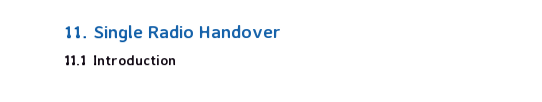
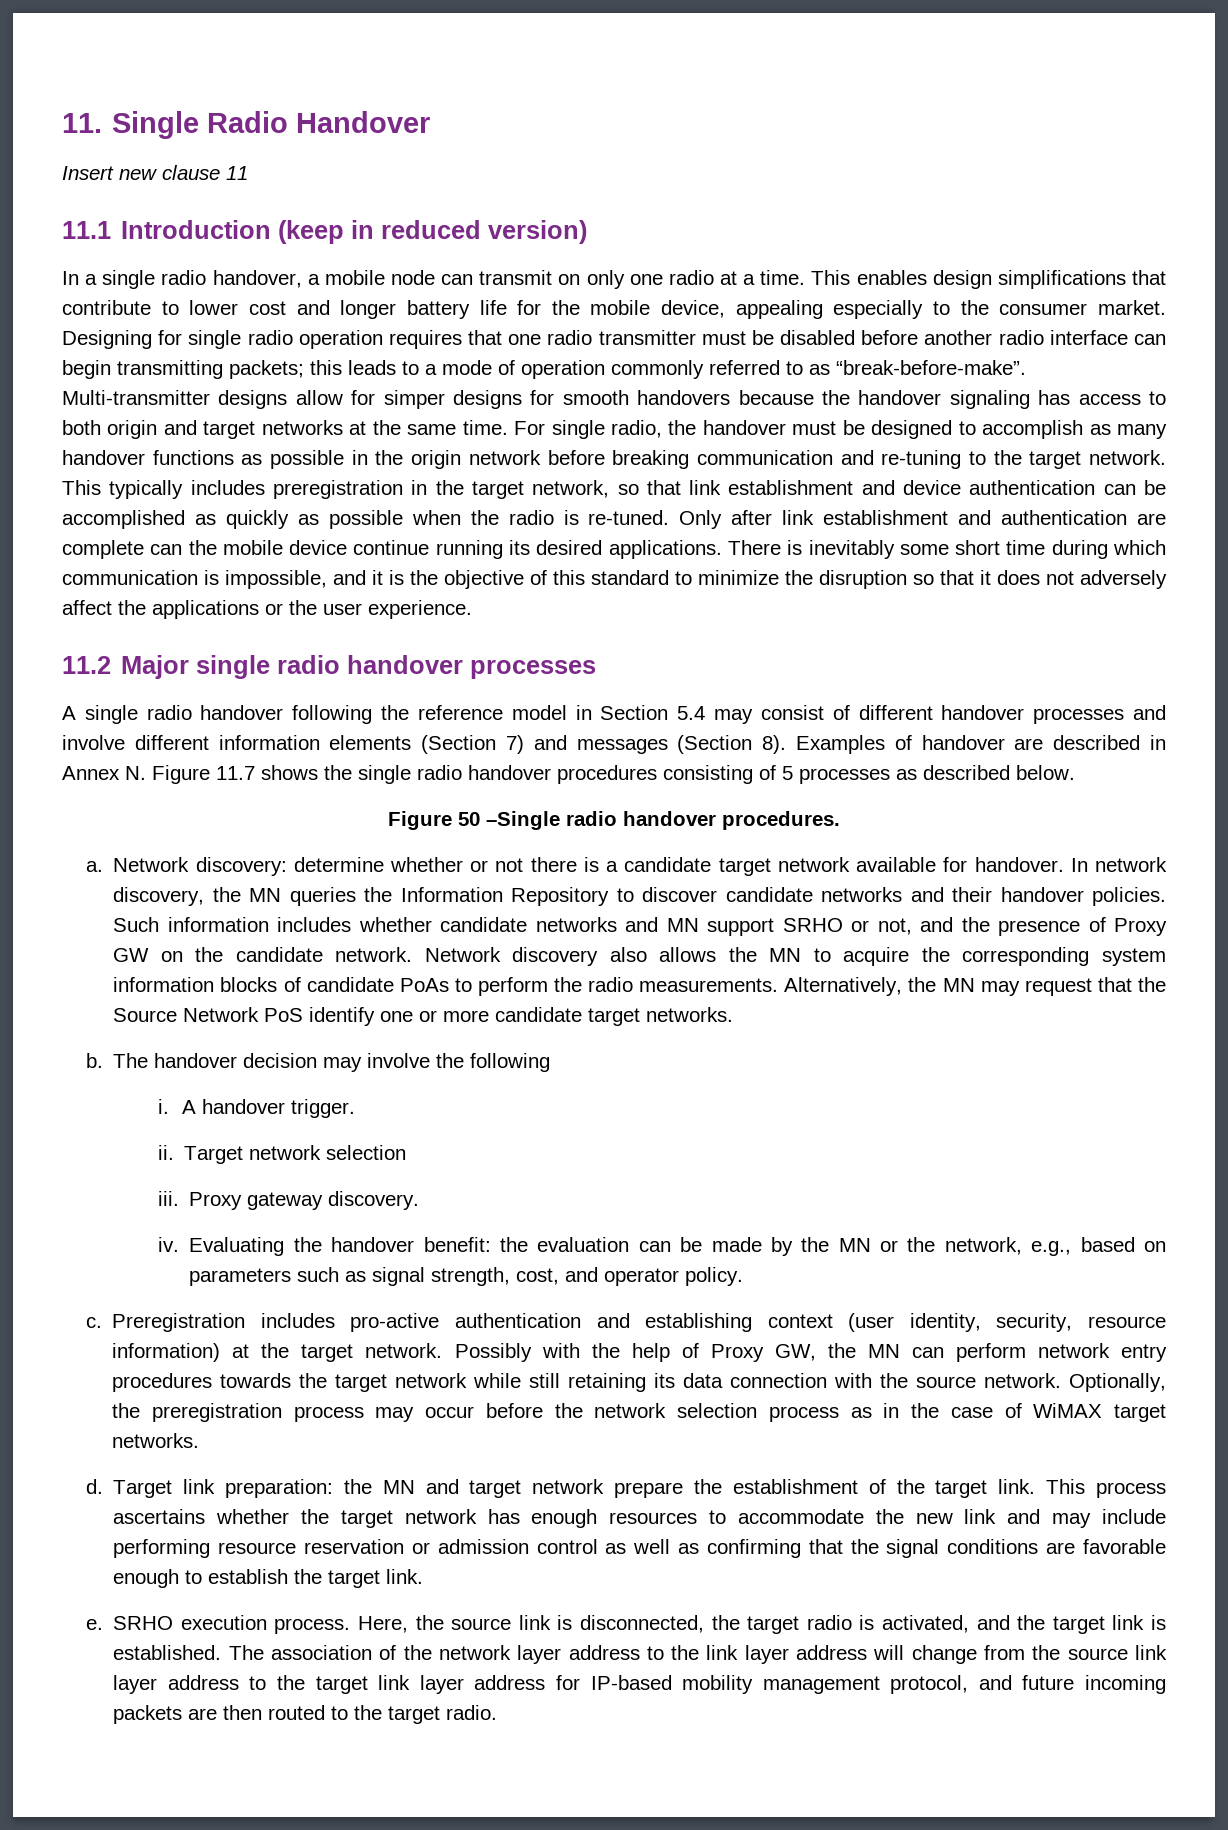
[64,55,178,66] 11.1 Introduction -> [62,165,248,180] [62,220,588,244] [62,270,1166,289] [62,300,1166,319] [62,330,1166,349] [62,360,1026,379] [62,390,1166,409] [62,420,1168,439] [62,450,1166,469] [62,480,1166,499] [62,510,1166,529] [62,540,1166,559] [62,570,1167,589] [62,600,472,619] [62,655,597,679] [62,705,1167,724] [62,735,1166,754] [62,765,1075,784] [388,811,840,830] [86,857,1167,876] [113,887,1166,906] [113,917,1167,936] [113,947,1167,966] [113,977,1166,996] [113,1007,734,1026] [86,1053,551,1072] [158,1099,356,1118] [158,1145,407,1164] [158,1191,420,1210] [158,1237,1166,1256] [189,1267,744,1286] [86,1313,1166,1332] [112,1343,1168,1362] [112,1373,1167,1392] [112,1403,1166,1422] [112,1433,200,1448] [86,1479,1167,1498] [113,1509,1167,1528] [113,1539,1167,1558] [113,1569,424,1588] [86,1615,1166,1634] [113,1645,1168,1664] [113,1675,1166,1694] [113,1705,498,1724] Insert new clause 11 // 11.1 Introduction (keep in reduced version) // In a single radio handover, a mobile node can transmit on only one radio at a time. This enables design simplifications that contribute to lower cost and longer battery life for the mobile device, appealing especially to the consumer market. Designing for single radio operation requires that one radio transmitter must be disabled before another radio interface can begin transmitting packets; this leads to a mode of operation commonly referred to as “break-before-make”. Multi-transmitter designs allow for simper designs for smooth handovers because the handover signaling has access to both origin and target networks at the same time. For single radio, the handover must be designed to accomplish as many handover functions as possible in the origin network before breaking communication and re-tuning to the target network. This typically includes preregistration in the target network, so that link establishment and device authentication can be accomplished as quickly as possible when the radio is re-tuned. Only after link establishment and authentication are complete can the mobile device continue running its desired applications. There is inevitably some short time during which communication is impossible, and it is the objective of this standard to minimize the disruption so that it does not adversely affect the applications or the user experience. // 11.2 Major single radio handover processes // A single radio handover following the reference model in Section 5.4 may consist of different handover processes and involve different information elements (Section 7) and messages (Section 8). Examples of handover are described in Annex N. Figure 11.7 shows the single radio handover procedures consisting of 5 processes as described below. // Figure 50 –Single radio handover procedures. // a. Network discovery: determine whether or not there is a candidate target network available for handover. In network discovery, the MN queries the Information Repository to discover candidate networks and their handover policies. Such information includes whether candidate networks and MN support SRHO or not, and the presence of Proxy GW on the candidate network. Network discovery also allows the MN to acquire the corresponding system information blocks of candidate PoAs to perform the radio measurements. Alternatively, the MN may request that the Source Network PoS identify one or more candidate target networks. // b. The handover decision may involve the following // i. A handover trigger. // ii. Target network selection // iii. Proxy gateway discovery. // iv. Evaluating the handover benefit: the evaluation can be made by the MN or the network, e.g., based on parameters such as signal strength, cost, and operator policy. // c. Preregistration includes pro-active authentication and establishing context (user identity, security, resource information) at the target network. Possibly with the help of Proxy GW, the MN can perform network entry procedures towards the target network while still retaining its data connection with the source network. Optionally, the preregistration process may occur before the network selection process as in the case of WiMAX target networks. // d. Target link preparation: the MN and target network prepare the establishment of the target link. This process ascertains whether the target network has enough resources to accommodate the new link and may include performing resource reservation or admission control as well as confirming that the signal conditions are favorable enough to establish the target link. // e. SRHO execution process. Here, the source link is disconnected, the target radio is activated, and the target link is established. The association of the network layer address to the link layer address will change from the source link layer address to the target link layer address for IP-based mobility management protocol, and future incoming packets are then routed to the target radio.

